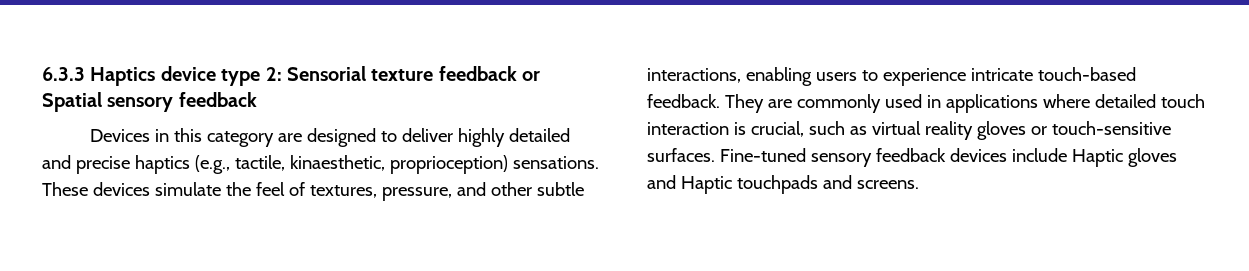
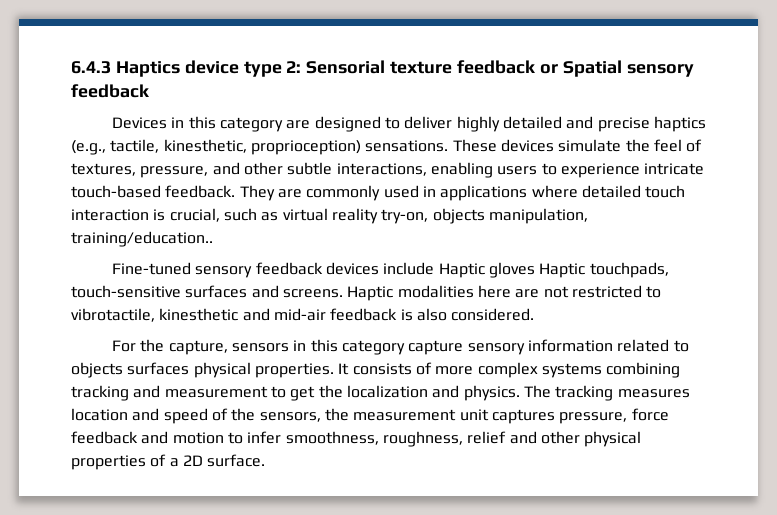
[42,67,85,81] 6.3.3 -> [71,61,111,74] 6.4.3
[289,155,385,171] kinaesthetic, -> [163,139,247,153] kinesthetic,
[976,121,1171,140] [647,148,715,162] gloves or touch-sensitive surfaces. -> [381,208,588,224] [71,231,213,247] try-on, objects manipulation, training/education.. //
[647,175,919,194] and Haptic touchpads and screens. -> [539,262,669,278] [71,285,662,301] [71,308,535,322] [112,339,689,355] [71,362,681,378] [71,385,690,401] [71,408,669,424] [71,431,642,447] [71,454,266,470] Haptic touchpads, touch-sensitive surfaces and screens. Haptic modalities here are not restricted to vibrotactile, kinesthetic and mid-air feedback is also considered. // For the capture, sensors in this category capture sensory information related to objects surfaces physical properties. It consists of more complex systems combining tracking and measurement to get the localization and physics. The tracking measures location and speed of the sensors, the measurement unit captures pressure, force feedback and motion to infer smoothness, roughness, relief and other physical properties of a 2D surface.

